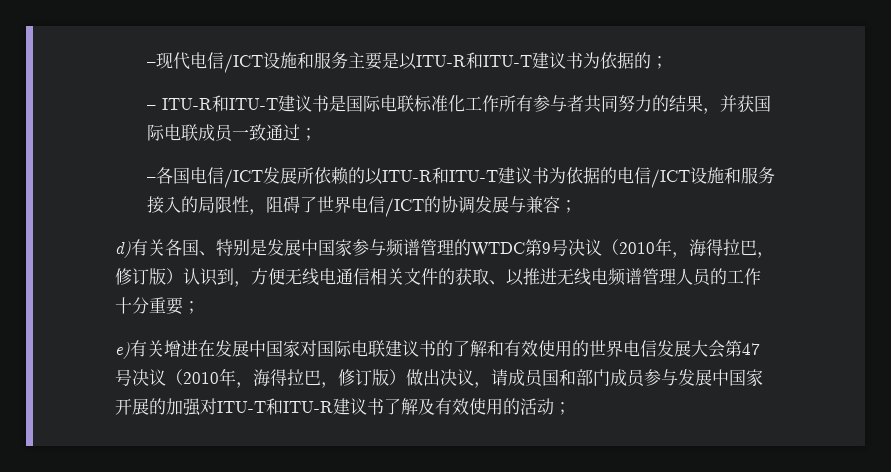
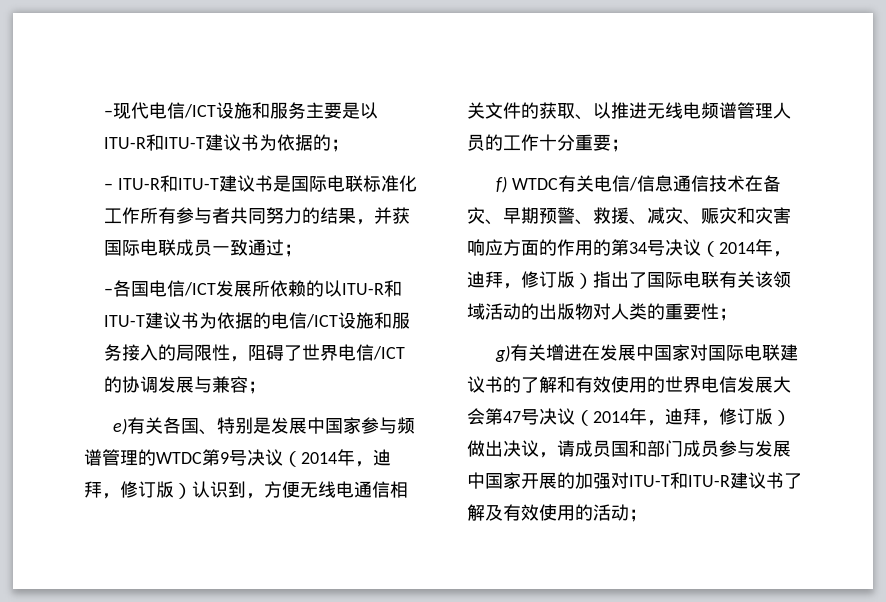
[115,241,131,258] d) -> [113,418,128,435] e)
[619,238,757,258] 2010年，海得拉巴 -> [301,449,391,467] [84,481,102,498] 2014年，迪拜
[115,342,130,359] e) -> [496,175,782,193] [467,207,791,225] [467,239,791,257] [467,271,791,289] [467,303,737,321] [495,345,511,362] f) WTDC有关电信/信息通信技术在备灾、早期预警、救援、减灾、赈灾和灾害响应方面的作用的第34号决议（2014年，迪拜，修订版）指出了国际电联有关该领域活动的出版物对人类的重要性； // g)
[183,368,321,388] 2010年，海得拉巴 -> [593,408,701,426] 2014年，迪拜

